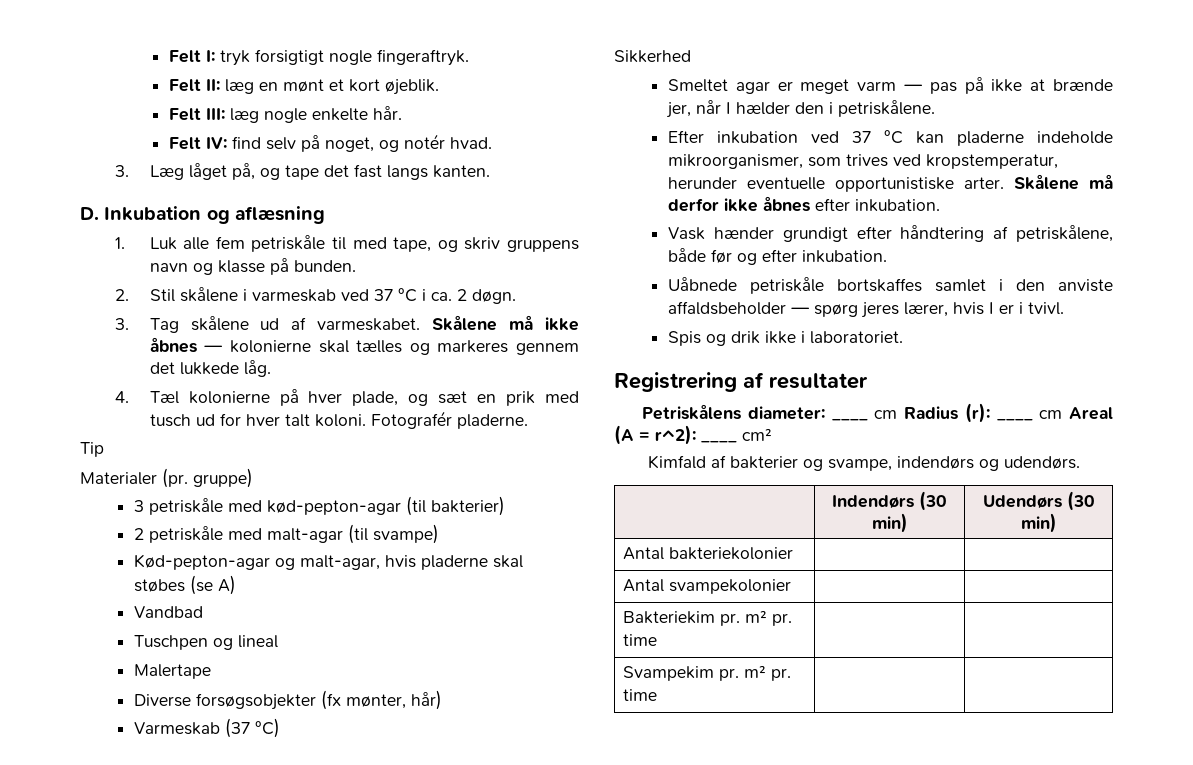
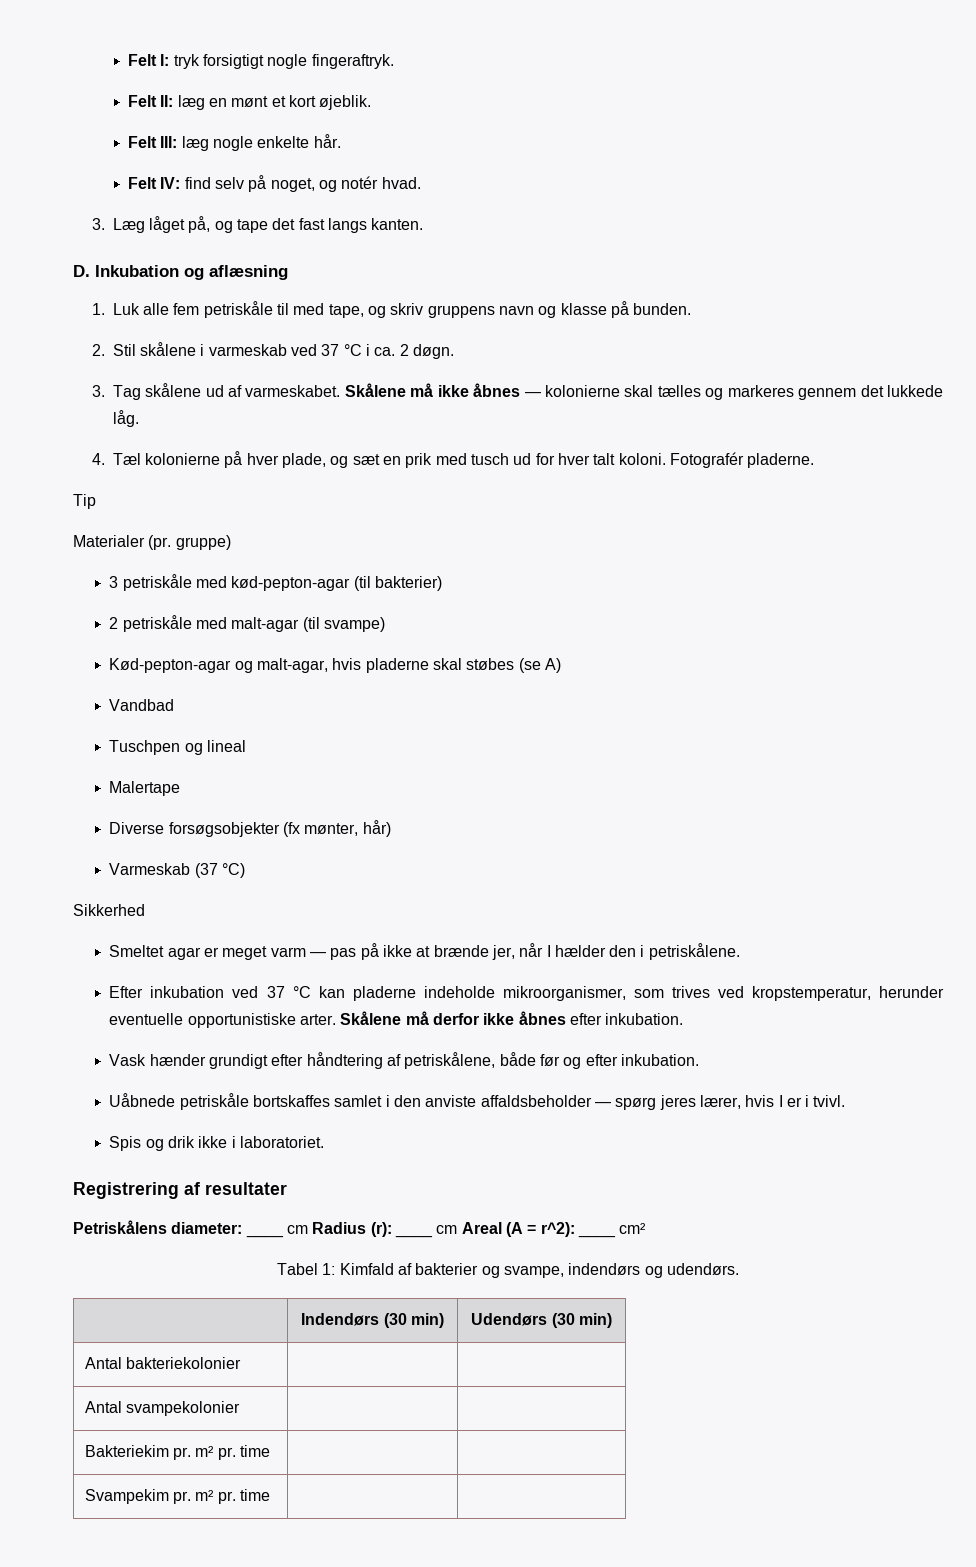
(772, 434) none -> [277,1263,336,1275] Tabel 1:

